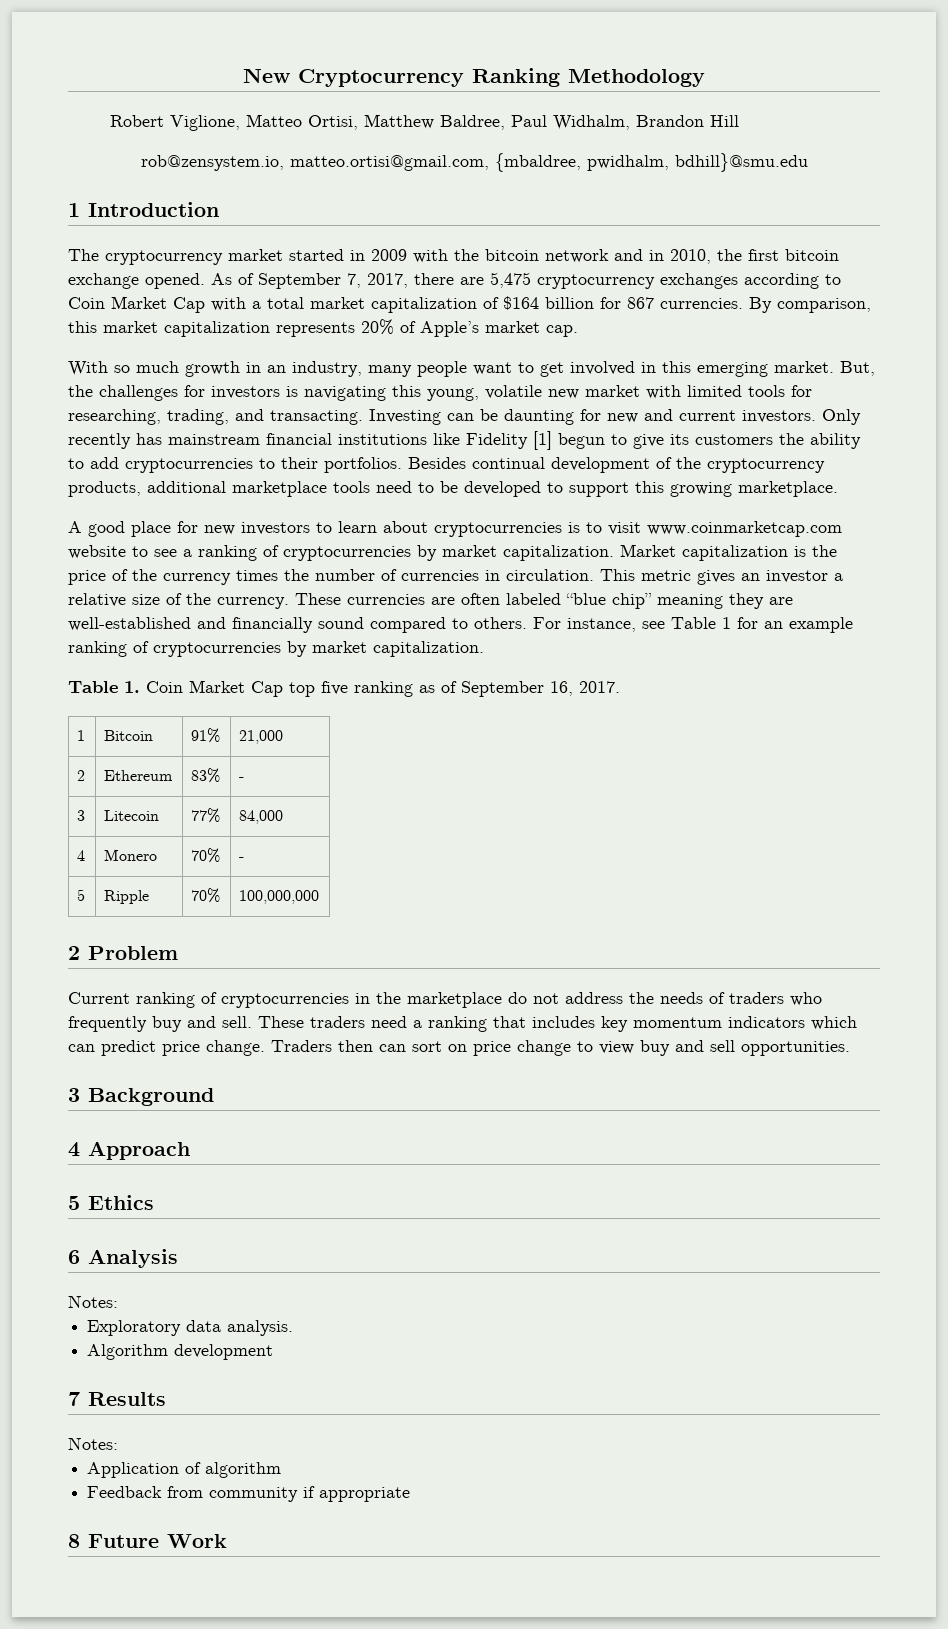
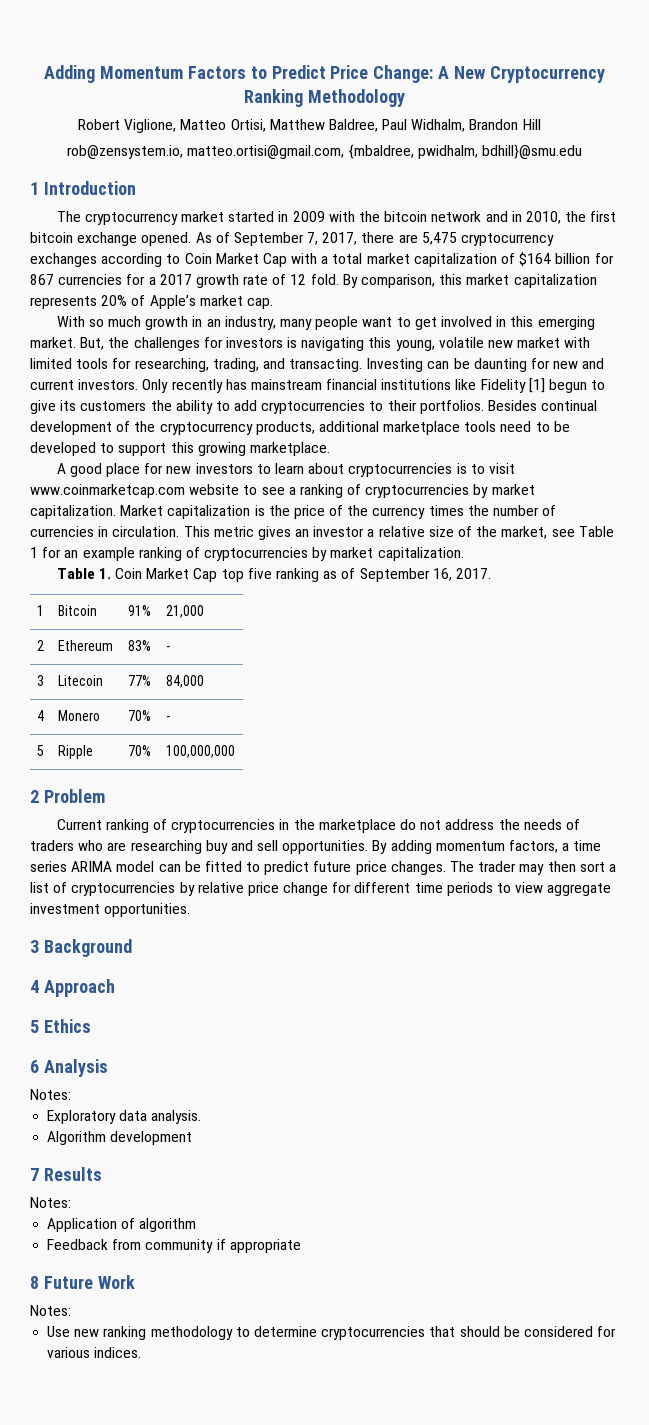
(243, 75) none -> [44,65,450,83] Adding Momentum Factors to Predict Price Change: A
[660,298,743,309] currencies. -> [58,274,339,288] currencies for a 2017 growth rate of 12 fold.
[217,593,793,609] [68,617,636,633] currency. These currencies are often labeled “blue chip” meaning they are well-established and financially sound compared to others. For instance, -> [501,526,548,539] market,
[68,1016,857,1032] [68,1040,735,1056] frequently buy and sell. These traders need a ranking that includes key momentum indicators which can predict price change. Traders then can sort on price change to view buy and sell -> [107,840,602,854] [30,861,616,875] [30,882,612,896] [30,903,100,914] are researching buy and sell opportunities. By adding momentum factors, a time series ARIMA model can be fitted to predict future price changes. The trader may then sort a list of cryptocurrencies by relative price change for different time periods to view aggregate investment
(227, 1541) none -> [30,1305,71,1316] [47,1326,617,1340] [47,1347,142,1358] // Notes: // Use new ranking methodology to determine cryptocurrencies that should be considered for various indices.

